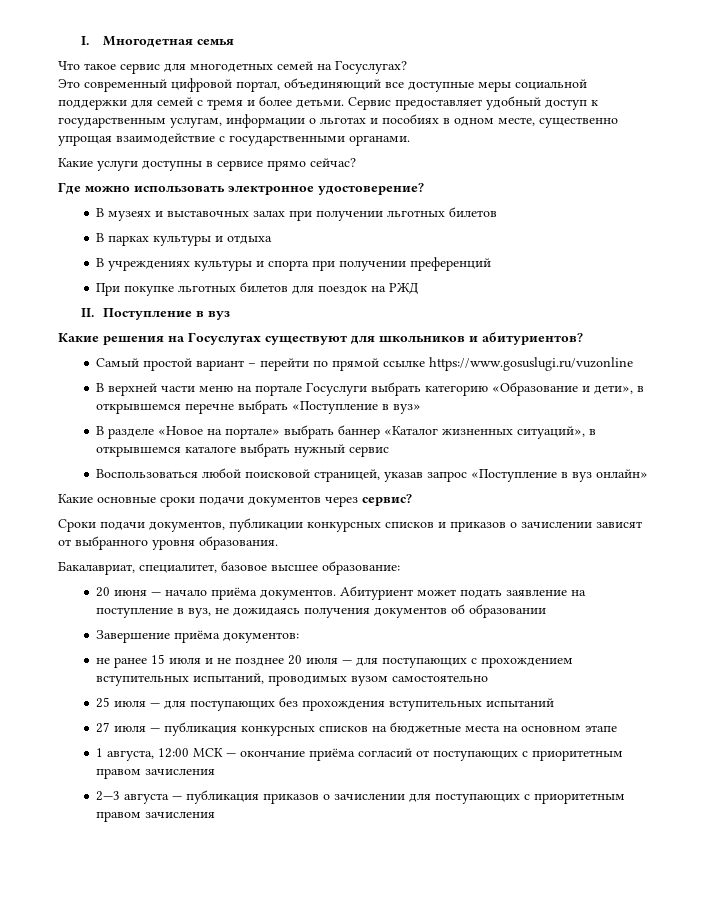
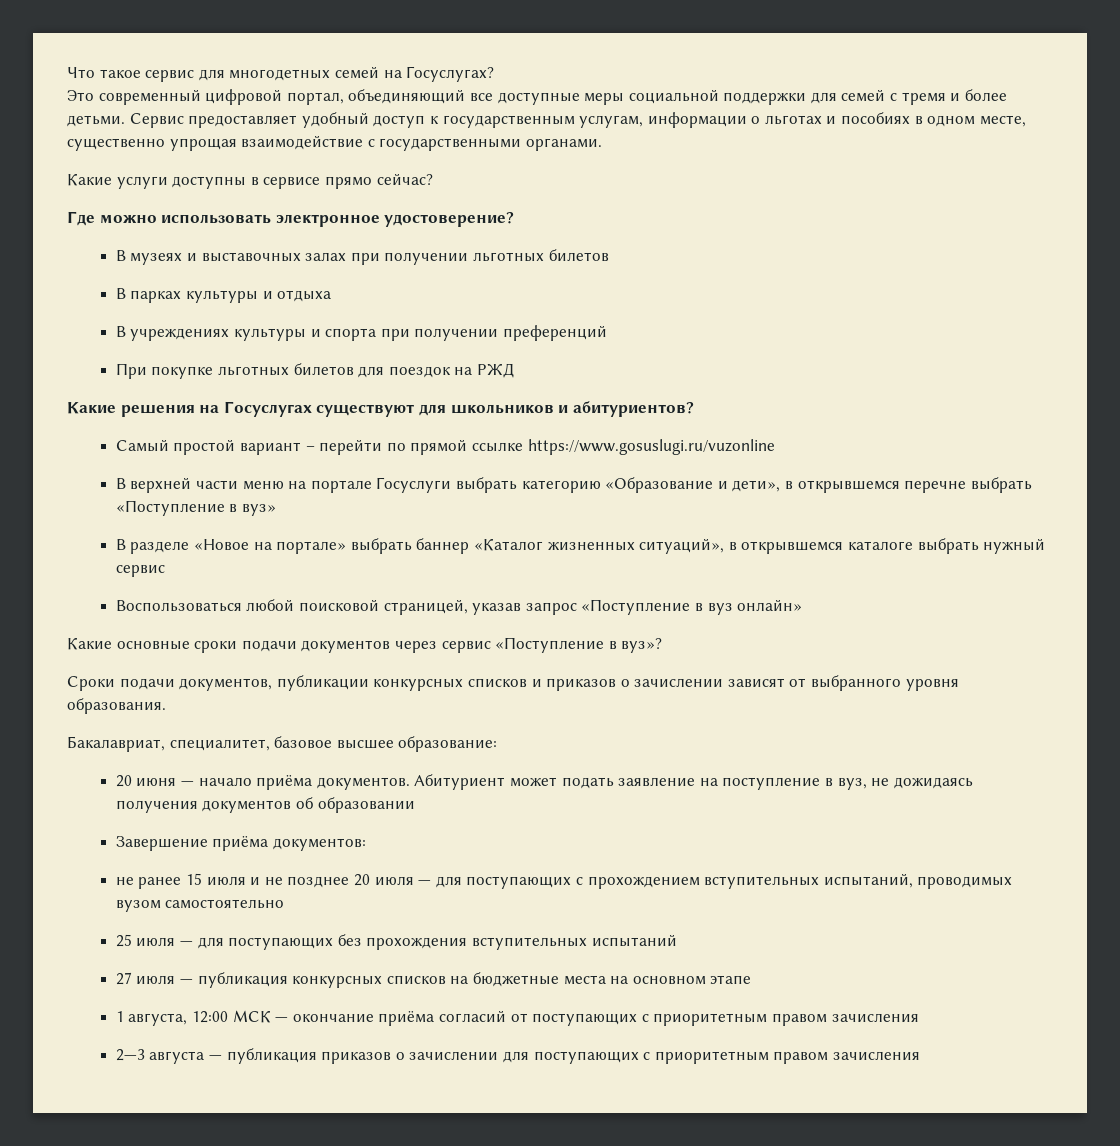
[80,36,235,48] I. Многодетная семья // -> (67, 72) none
[80,308,231,320] // II. Поступление в вуз -> (515, 370) none
[362,494,412,506] сервис? -> [441,637,663,653] сервис «Поступление в вуз»?

